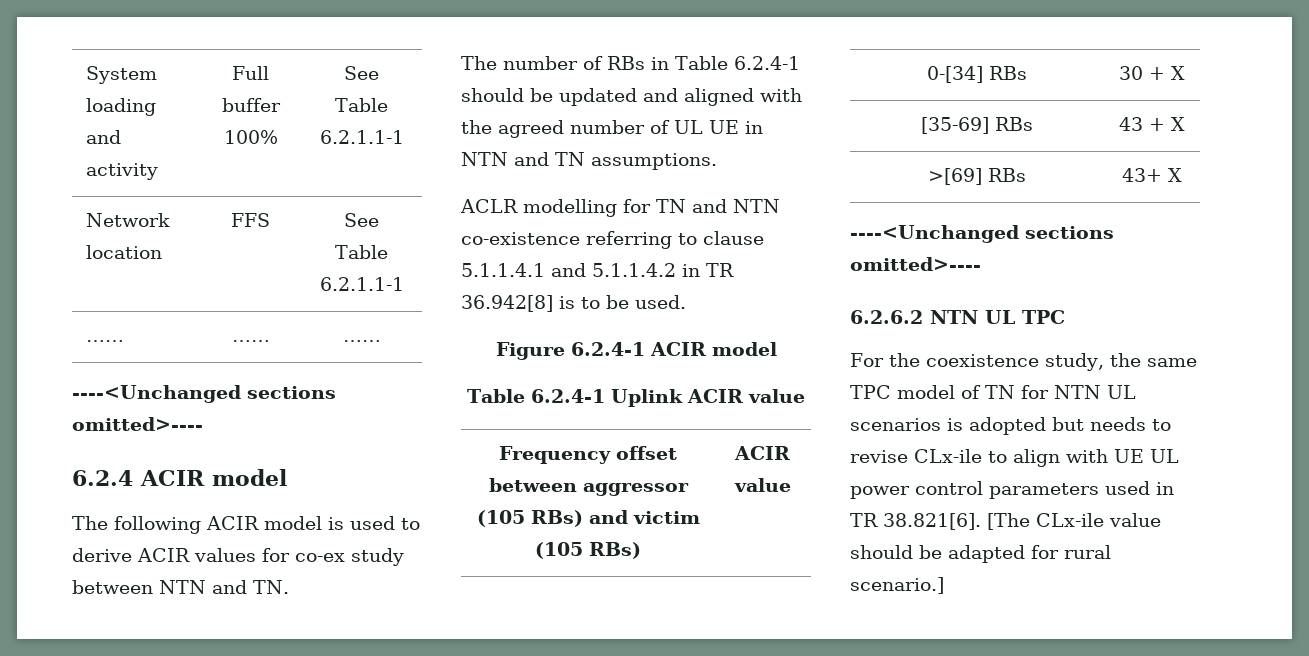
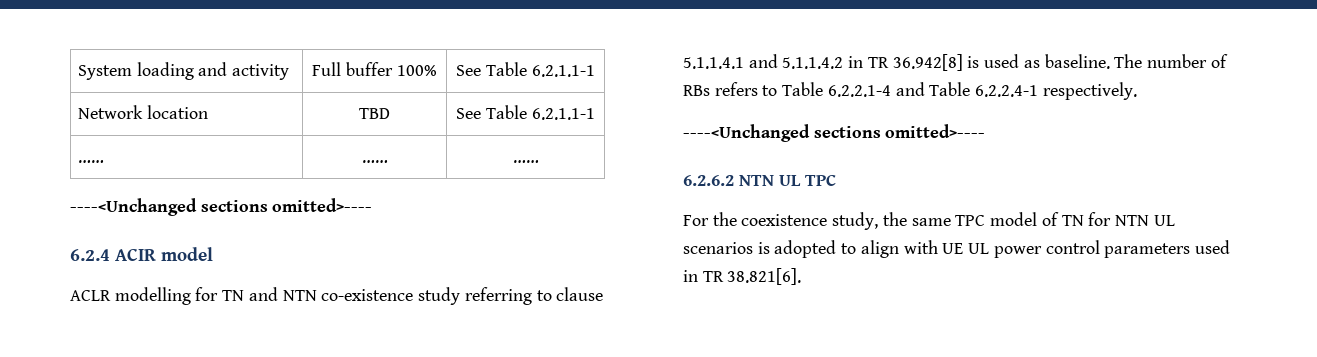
[231,213,270,227] FFS -> [359,108,390,119] TBD
[72,516,420,534] [72,548,404,566] [72,580,289,594] [461,56,800,70] [461,88,802,106] [461,120,763,138] [461,152,717,170] // The following ACIR model is used to derive ACIR values for co-ex study between NTN and TN. // The number of RBs in Table 6.2.4-1 should be updated and aligned with the agreed number of UL UE in NTN and TN assumptions. -> (213, 254) none
(580, 238) none -> [418,287,461,305] study
[581,295,686,309] [495,342,777,360] [467,389,805,407] [499,446,677,464] [488,478,689,496] [476,510,700,527] [535,542,641,559] [734,446,790,460] [733,478,791,492] [927,66,1027,83] [1118,66,1185,80] [921,117,1033,134] [1118,117,1185,131] [928,168,1026,185] [1121,168,1182,182] to be used. // Figure 6.2.4-1 ACIR model // Table 6.2.4-1 Uplink ACIR value // Frequency offset between aggressor (105 RBs) and victim (105 RBs) | ACIR value // 0-[34] RBs | 30 + X // [35-69] RBs | 43 + X // >[69] RBs | 43+ X -> [984,54,1228,69] [683,82,1137,100] used as baseline. The number of RBs refers to Table 6.2.2.1-4 and Table 6.2.2.4-1 respectively.
[1052,417,1171,431] [850,449,982,463] but needs to revise CLx-ile -> (837, 249) none
[987,513,1161,530] [850,545,1111,563] [850,577,944,594] [The CLx-ile value should be adapted for rural scenario.] -> (802, 276) none

